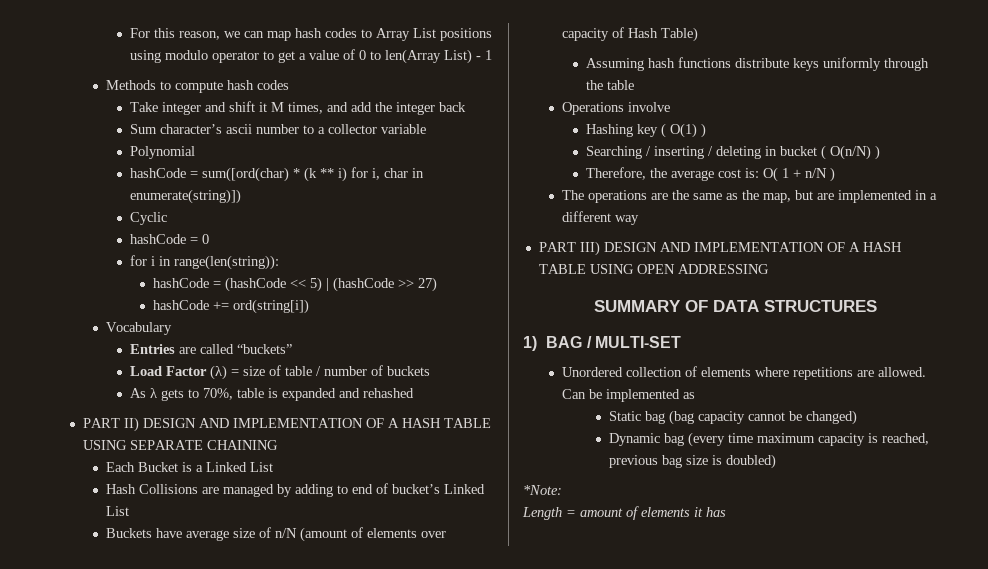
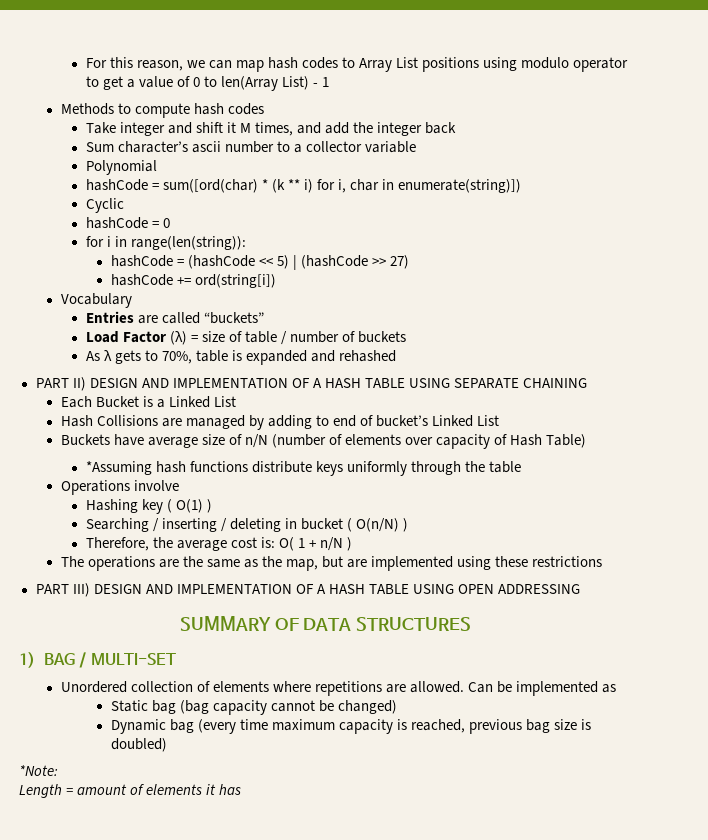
[300,527,348,542] (amount -> [271,434,326,448] (number
[585,58,644,71] Assuming -> [85,461,152,475] *Assuming
[915,190,938,200] [562,211,640,225] in a different way -> [457,556,603,570] using these restrictions

